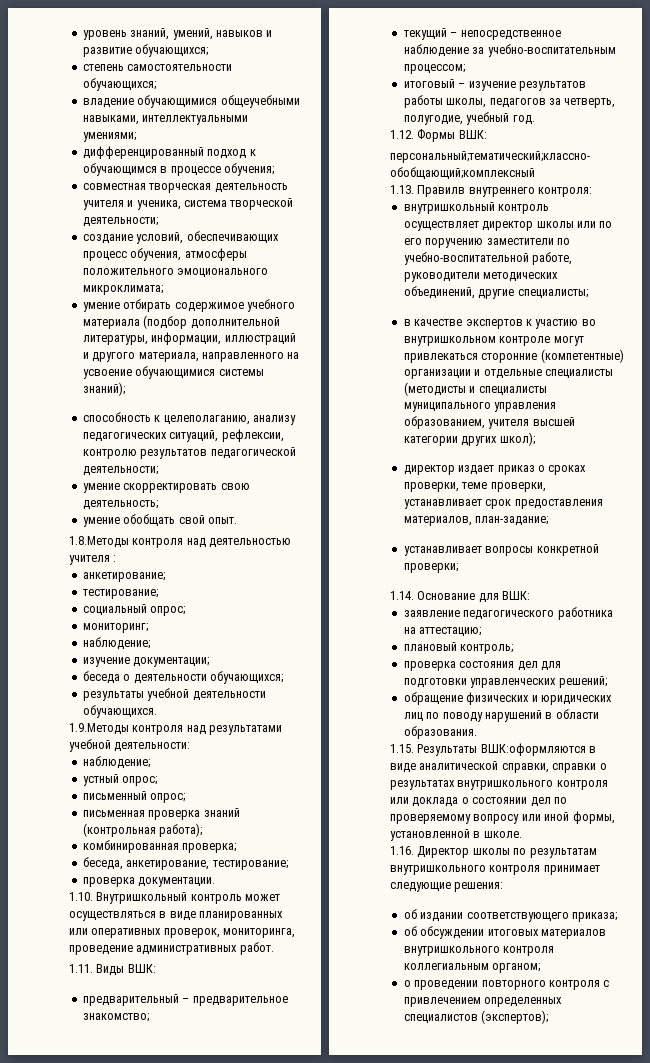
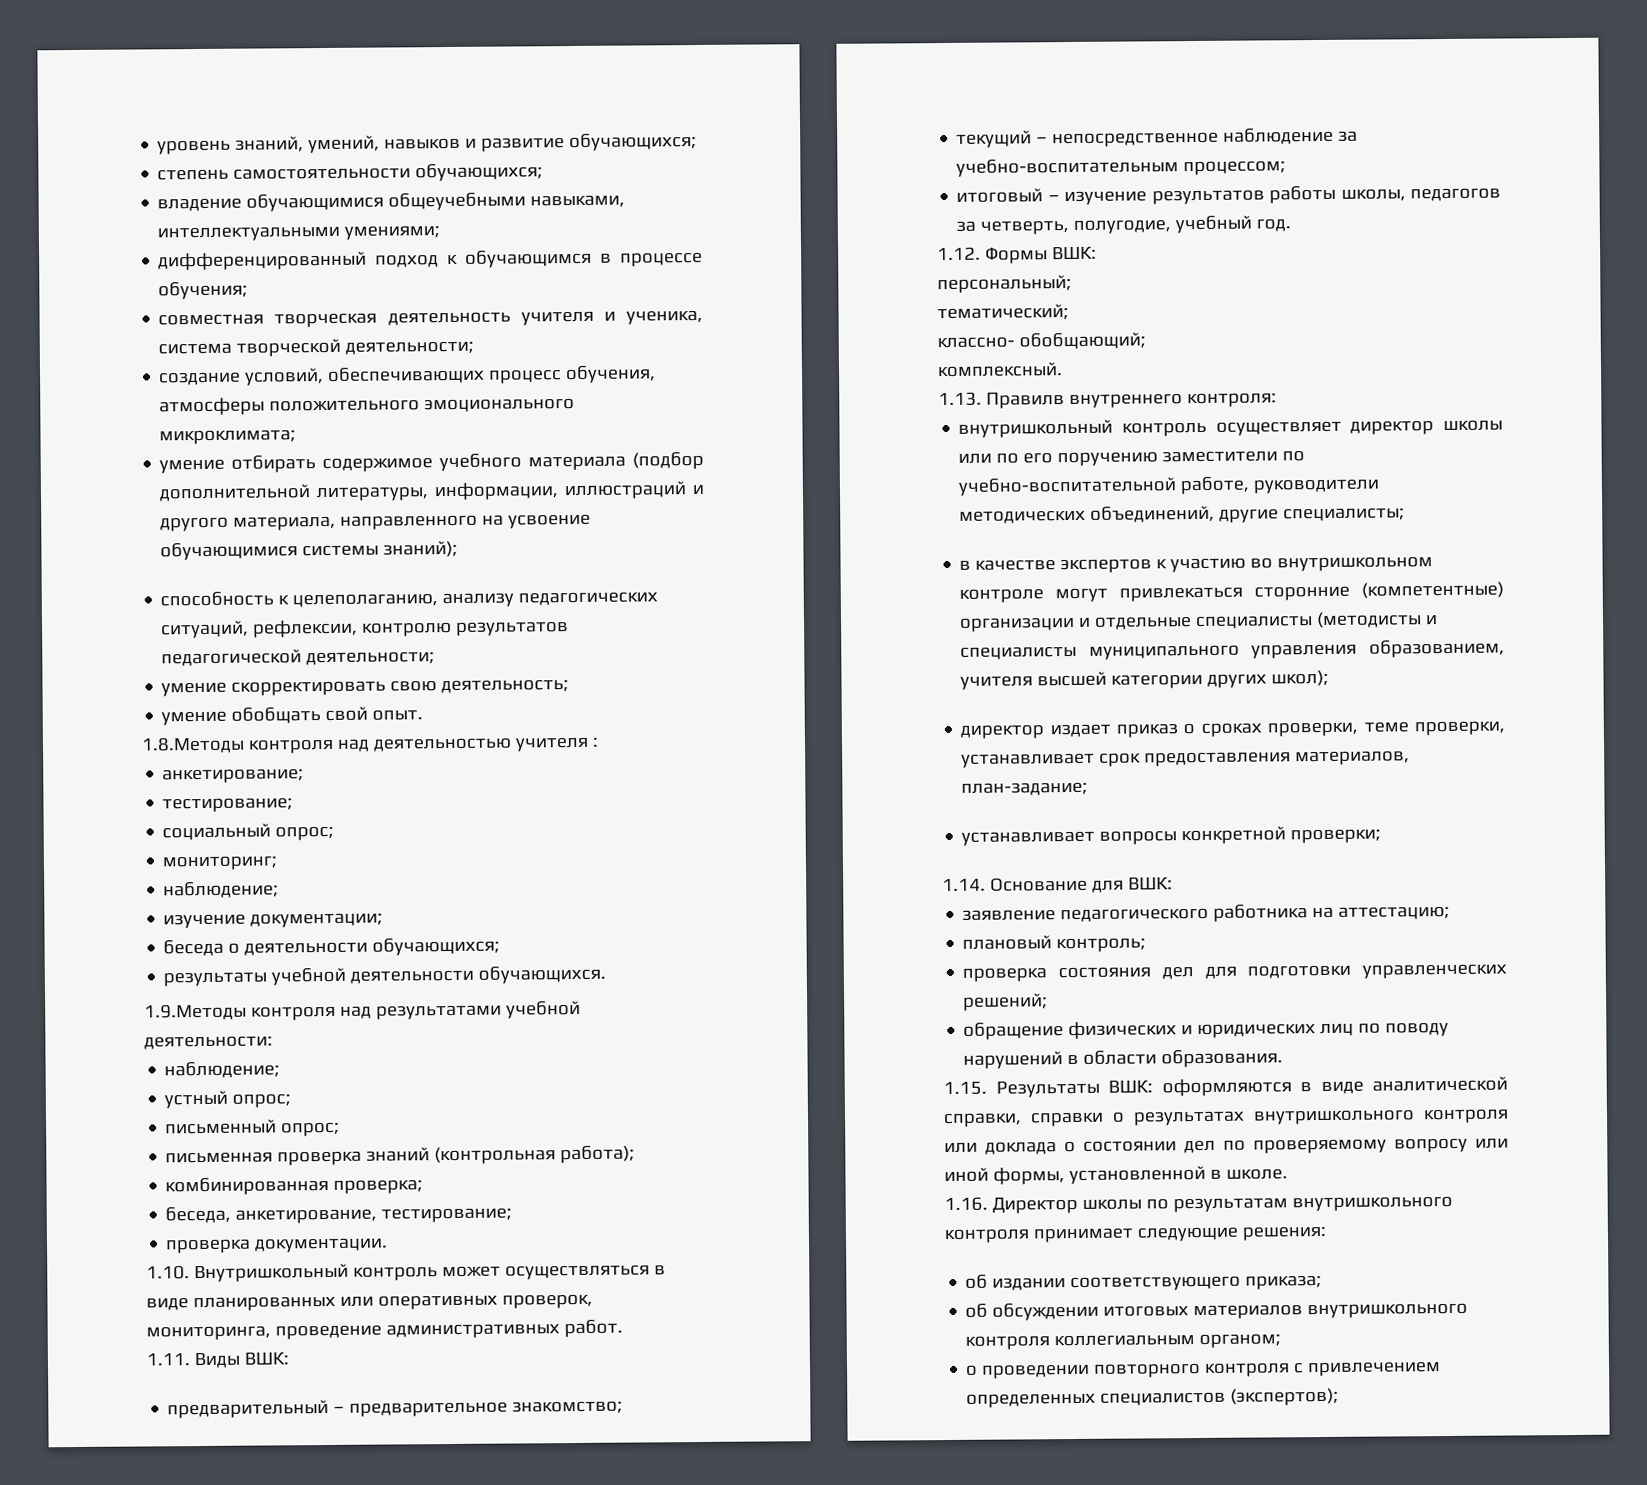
[390,151,590,163] [390,167,535,180] персональный;тематический;классно- обобщающий;комплексный -> [937,274,1072,294] [937,304,1069,322] [937,332,1146,350] [937,362,1063,378] персональный; // тематический; // классно- обобщающий; // комплексный.
[480,743,586,756] ВШК:оформляются -> [1108,1078,1292,1097] ВШК: оформляются

